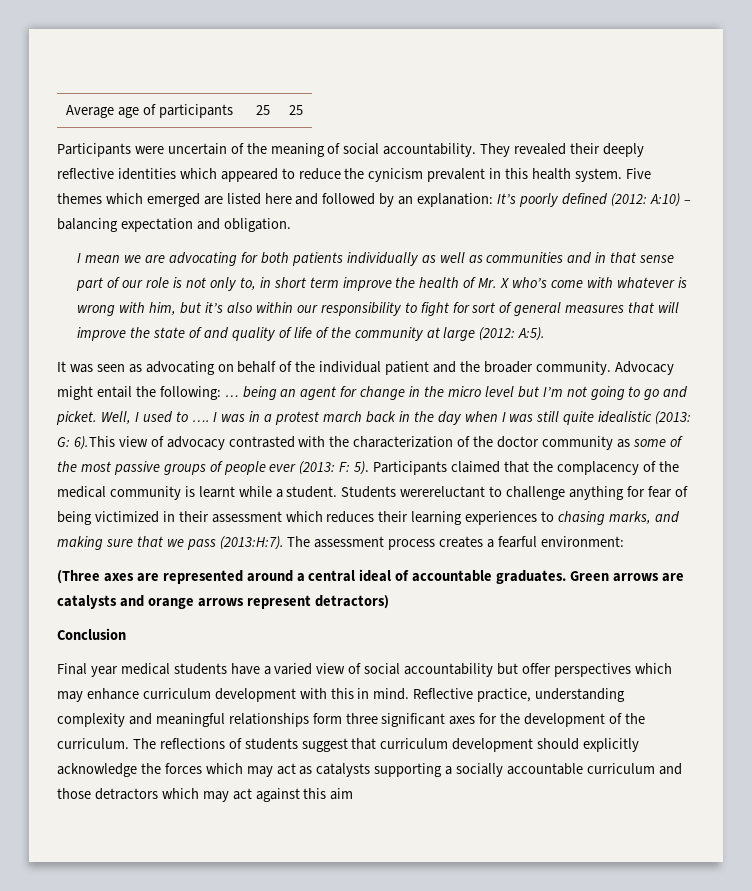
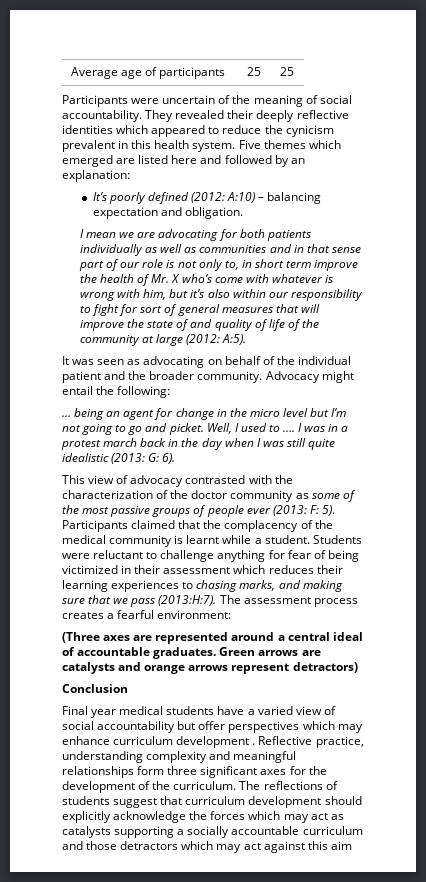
(494, 200) none -> (130, 176) //
(221, 393) none -> (171, 392) //
[73,436,115,450] 6).This -> [162,453,176,464] [62,475,85,484] 6). // This
[400,486,486,498] werereluctant -> [62,550,144,559] were reluctant
[299,688,410,700] with this in mind. -> [252,743,256,745] .

